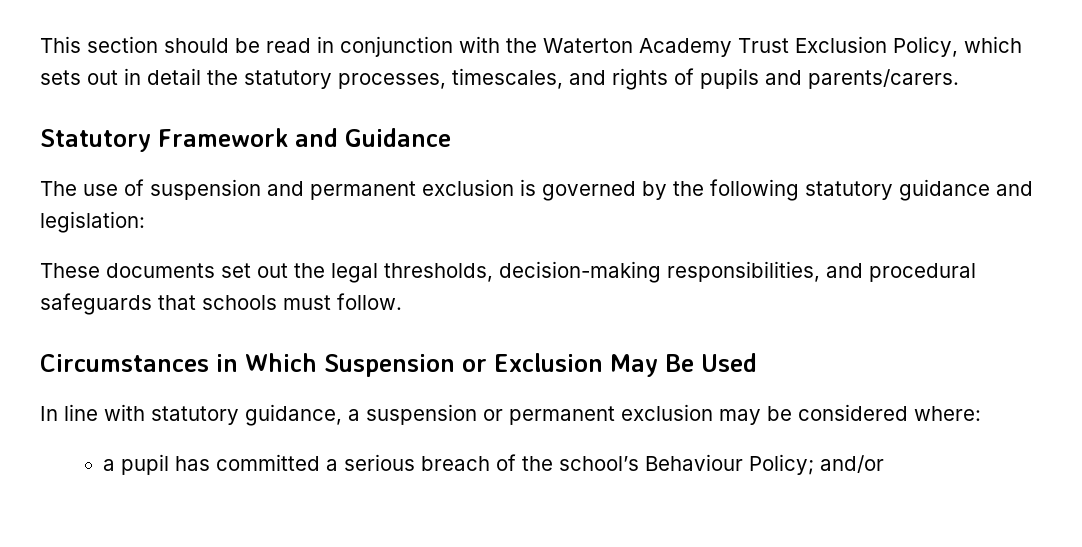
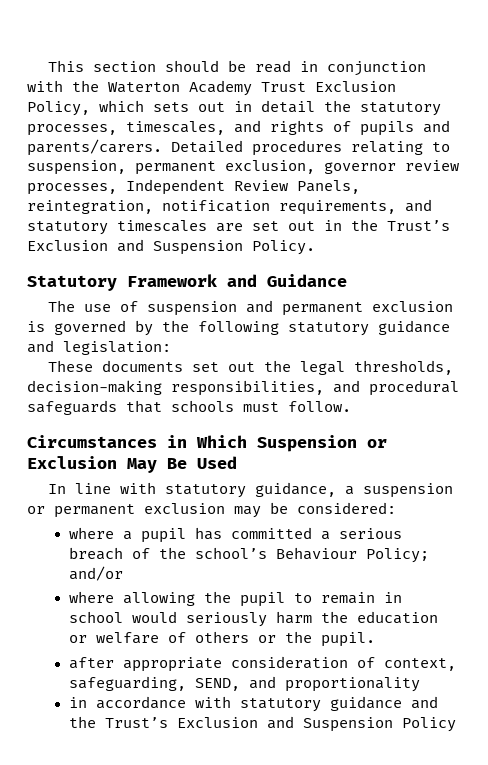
(959, 79) none -> [171,140,450,156] [27,160,459,175] [27,179,360,195] [27,199,432,215] [27,219,450,235] [27,239,315,255] Detailed procedures relating to suspension, permanent exclusion, governor review processes, Independent Review Panels, reintegration, notification requirements, and statutory timescales are set out in the Trust’s Exclusion and Suspension Policy.
[798,404,981,421] considered where: // -> [297,502,396,514] [68,527,114,539] considered: // where
(885, 464) none -> [68,591,402,607] [68,611,438,627] [68,631,375,647] [68,656,456,672] [68,676,420,692] [68,696,438,712] [68,716,456,732] // where allowing the pupil to remain in school would seriously harm the education or welfare of others or the pupil. // after appropriate consideration of context, safeguarding, SEND, and proportionality // in accordance with statutory guidance and the Trust’s Exclusion and Suspension Policy

